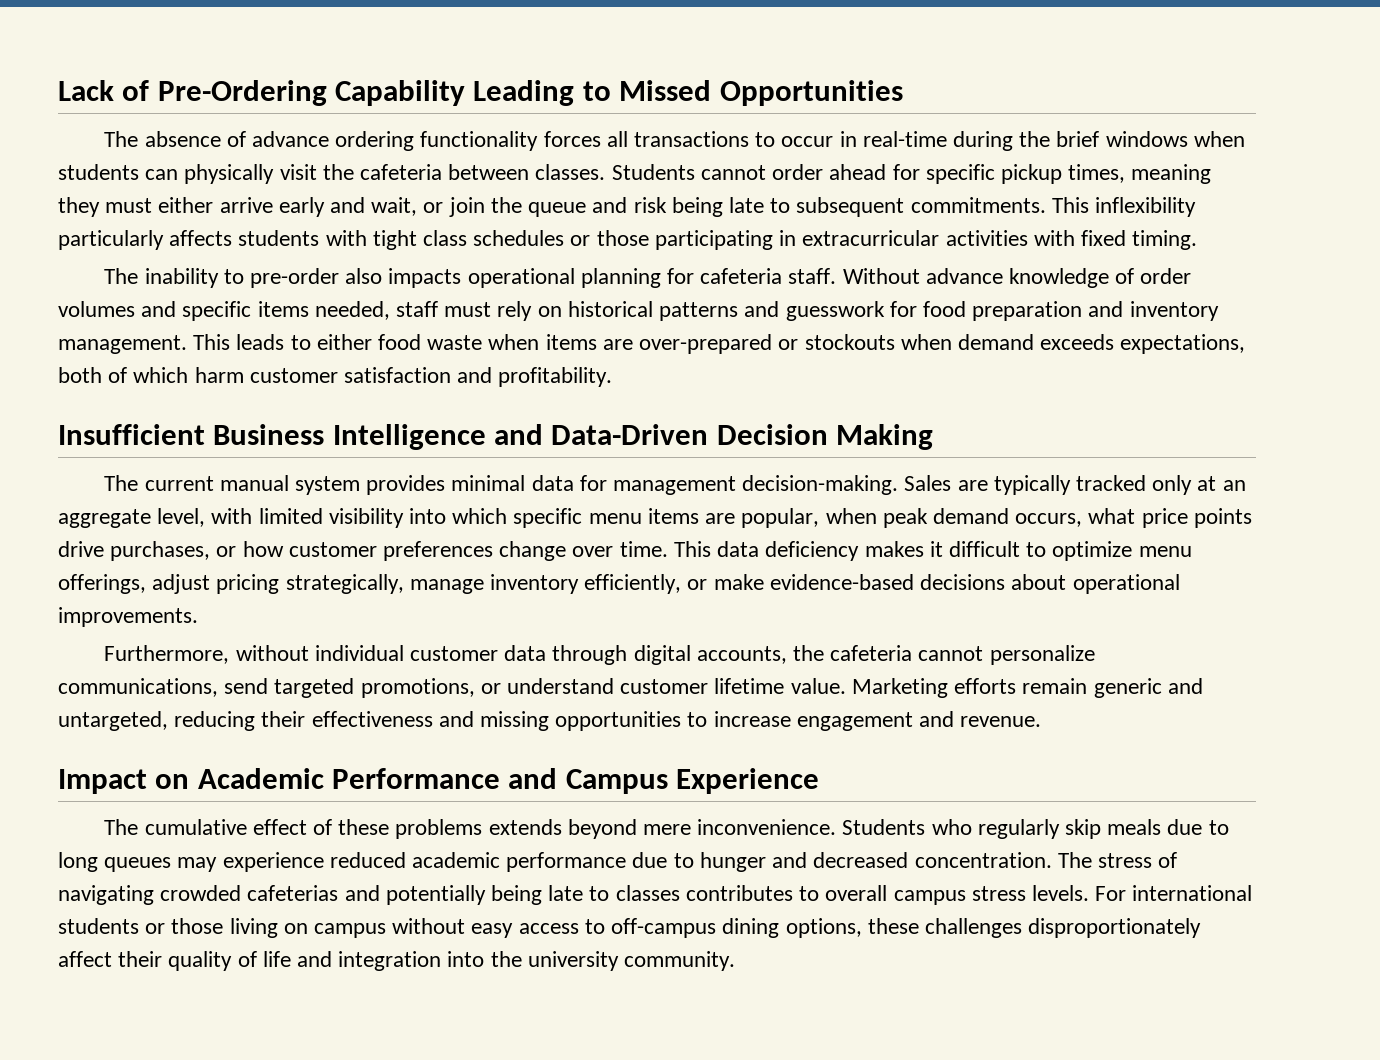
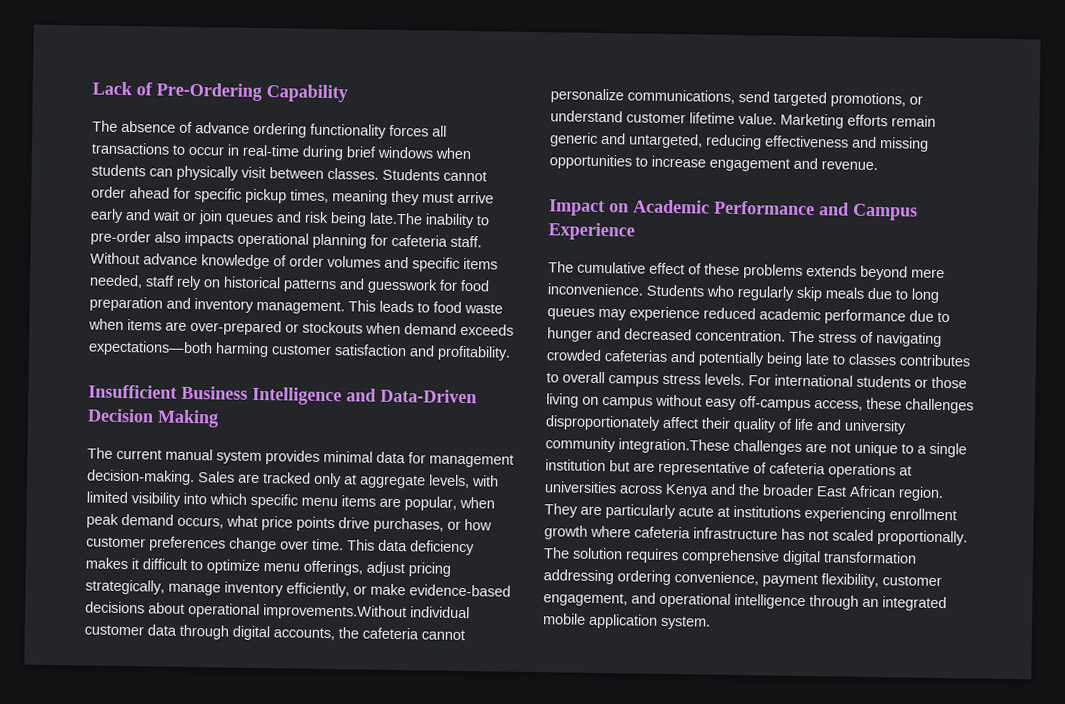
[473,80,903,106] Leading to Missed Opportunities -> (348, 93) none
[1019,131,1051,147] the -> (343, 153) none
[322,164,443,180] the cafeteria -> (266, 172) none
[158,197,214,213] either -> (454, 197) none
[371,197,418,216] wait, -> [152,209,180,221] wait
[490,197,587,217] the queue -> [225,213,273,226] queues
[728,197,1196,217] [58,230,1198,250] [104,268,139,284] late to subsequent commitments. This inflexibility particularly affects students with tight class schedules or those participating in extracurricular activities with fixed timing. // The -> [369,212,423,225] late.The
[444,302,492,317] must -> (175, 281) none
[316,334,372,350] either -> (430, 307) none
[1120,334,1246,354] [58,367,244,383] expectations, both of which harm -> [88,340,269,358] expectations—both harming
[993,475,1071,495] typically -> (260, 478) none
[1222,480,1246,491] [58,508,206,528] an aggregate level, -> [359,474,470,489] aggregate levels,
[58,607,198,627] [104,645,309,664] improvements. // Furthermore, without -> [263,604,407,621] improvements.Without
[261,711,306,727] their -> (762, 142) none
[518,918,862,938] access to off-campus dining options, -> [739,396,863,412] off-campus access,
[338,951,736,971] integration into the university community. -> [844,419,907,435] [545,437,967,458] [545,459,912,479] [544,481,944,502] [544,503,957,523] [544,525,968,546] [543,547,917,566] [543,569,942,589] [543,592,947,612] [543,613,711,630] university community integration.These challenges are not unique to a single institution but are representative of cafeteria operations at universities across Kenya and the broader East African region. They are particularly acute at institutions experiencing enrollment growth where cafeteria infrastructure has not scaled proportionally. The solution requires comprehensive digital transformation addressing ordering convenience, payment flexibility, customer engagement, and operational intelligence through an integrated mobile application system.

